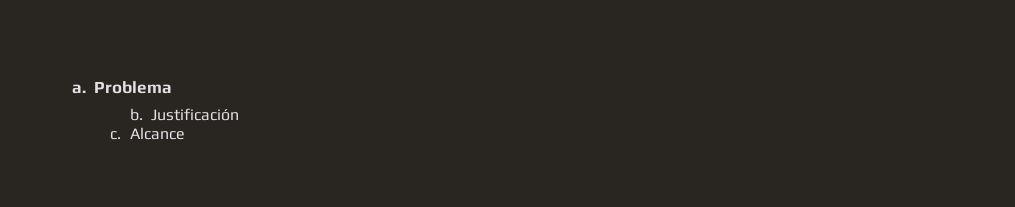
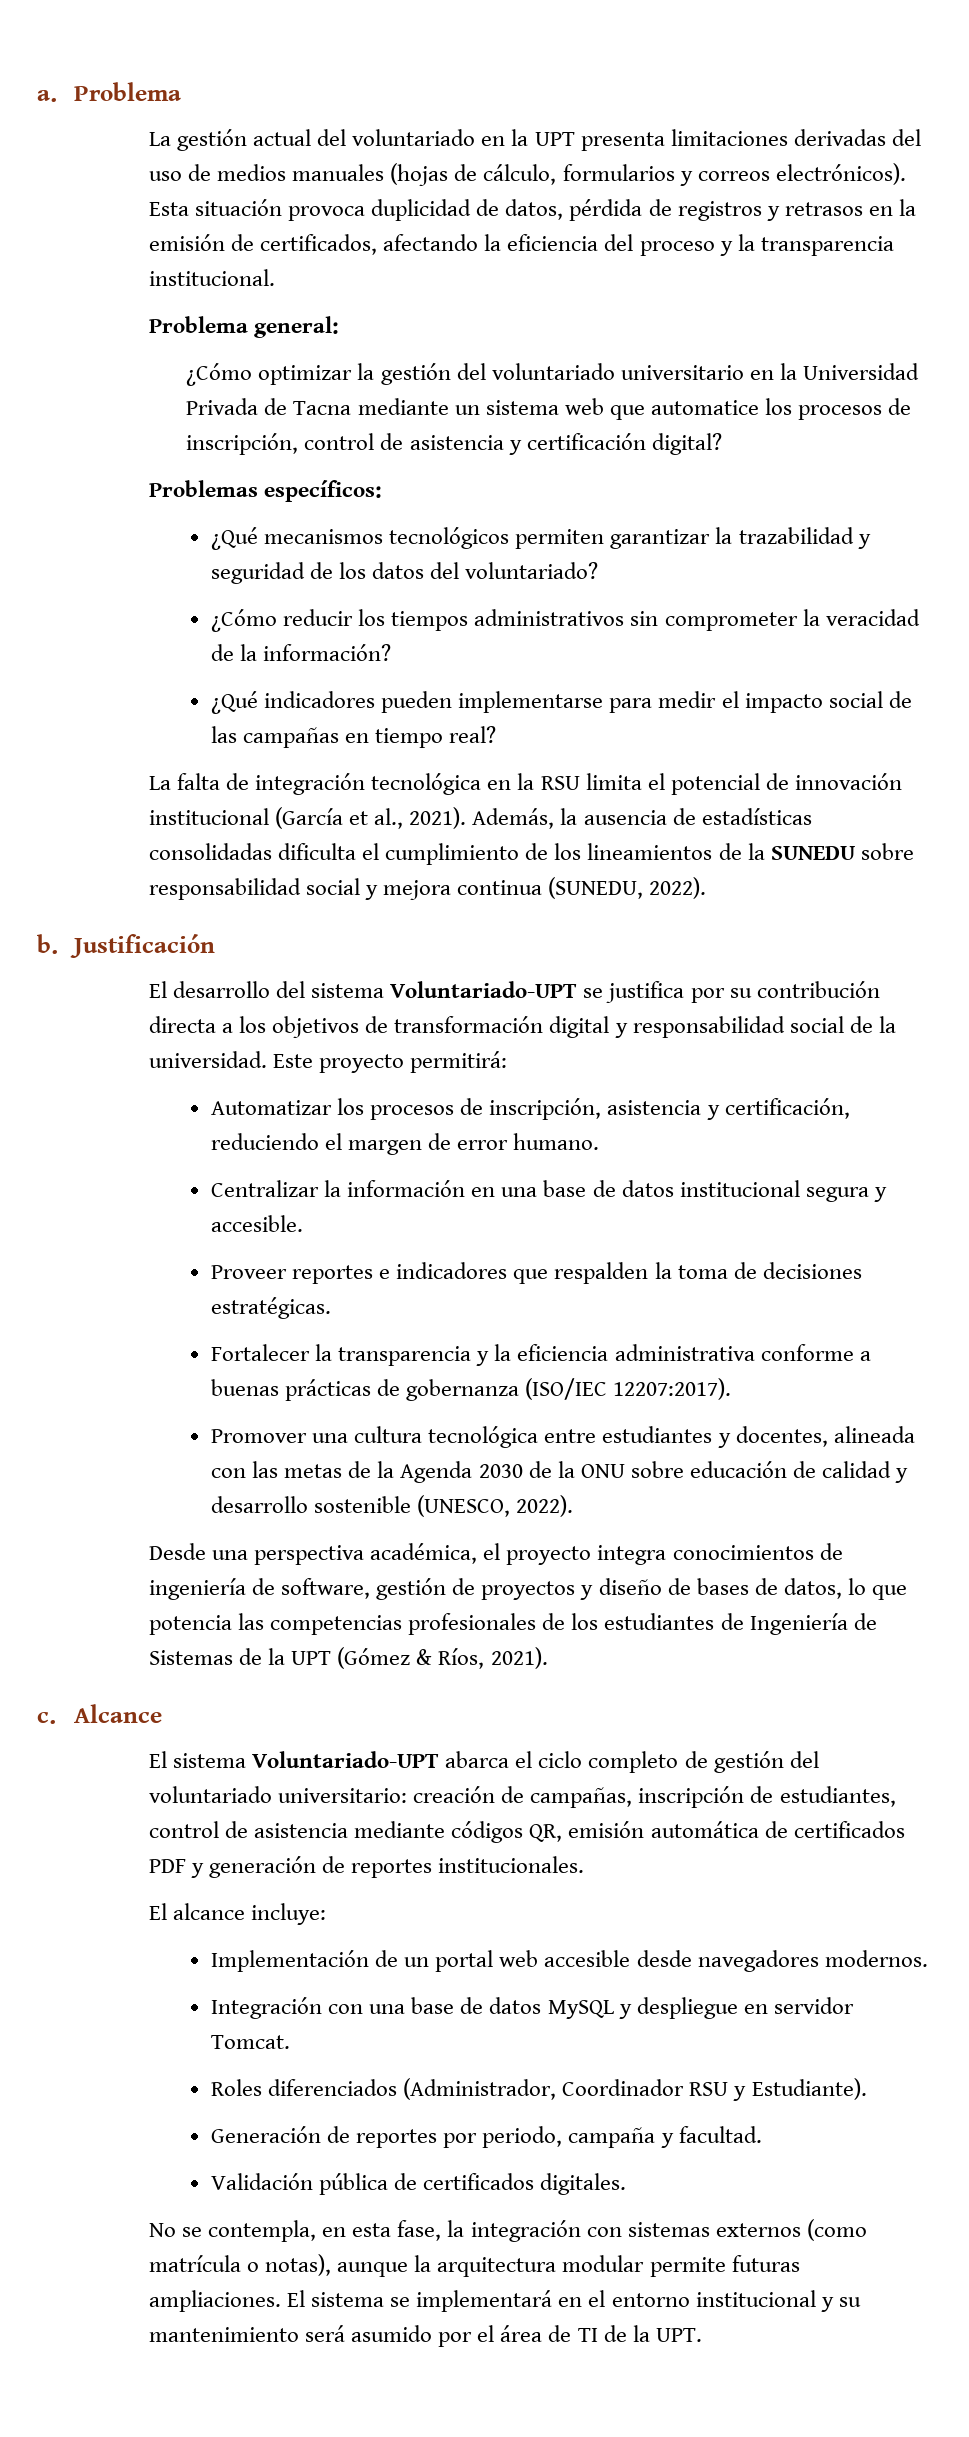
[129,108,239,121] [110,127,185,140] b. Justificación // c. Alcance -> [148,129,921,151] [148,163,906,186] [148,199,916,221] [148,234,894,256] [148,269,275,286] [148,316,340,338] [186,363,919,386] [186,398,912,420] [186,433,722,455] [148,480,383,502] [211,527,871,550] [211,562,599,584] [211,609,920,632] [211,644,392,661] [211,691,912,714] [211,726,497,748] [148,773,902,795] [148,807,812,829] [148,843,914,865] [148,877,707,900] [37,934,216,958] [148,981,880,1003] [148,1016,896,1038] [148,1051,508,1073] [211,1098,850,1120] [211,1133,600,1155] [211,1180,887,1202] [211,1215,304,1232] [211,1262,862,1284] [211,1297,332,1319] [211,1344,871,1366] [211,1378,732,1401] [211,1426,915,1448] [211,1461,909,1483] [211,1495,574,1517] [148,1543,843,1565] [148,1578,907,1600] [148,1613,877,1635] [148,1647,548,1669] [37,1704,163,1724] [148,1751,819,1773] [148,1786,896,1808] [148,1821,905,1843] [148,1856,585,1878] [148,1903,327,1925] [211,1950,928,1972] [211,1997,854,2019] [211,2035,291,2049] [211,2078,867,2101] [211,2126,762,2148] [211,2173,627,2195] [148,2219,867,2242] [148,2254,800,2277] [148,2290,861,2312] [148,2325,702,2347] La gestión actual del voluntariado en la UPT presenta limitaciones derivadas del uso de medios manuales (hojas de cálculo, formularios y correos electrónicos). Esta situación provoca duplicidad de datos, pérdida de registros y retrasos en la emisión de certificados, afectando la eficiencia del proceso y la transparencia institucional. // Problema general: // ¿Cómo optimizar la gestión del voluntariado universitario en la Universidad Privada de Tacna mediante un sistema web que automatice los procesos de inscripción, control de asistencia y certificación digital? // Problemas específicos: // ¿Qué mecanismos tecnológicos permiten garantizar la trazabilidad y seguridad de los datos del voluntariado? // ¿Cómo reducir los tiempos administrativos sin comprometer la veracidad de la información? // ¿Qué indicadores pueden implementarse para medir el impacto social de las campañas en tiempo real? // La falta de integración tecnológica en la RSU limita el potencial de innovación institucional (García et al., 2021). Además, la ausencia de estadísticas consolidadas dificulta el cumplimiento de los lineamientos de la SUNEDU sobre responsabilidad social y mejora continua (SUNEDU, 2022). // b. Justificación // El desarrollo del sistema Voluntariado-UPT se justifica por su contribución directa a los objetivos de transformación digital y responsabilidad social de la universidad. Este proyecto permitirá: // Automatizar los procesos de inscripción, asistencia y certificación, reduciendo el margen de error humano. // Centralizar la información en una base de datos institucional segura y accesible. // Proveer reportes e indicadores que respalden la toma de decisiones estratégicas. // Fortalecer la transparencia y la eficiencia administrativa conforme a buenas prácticas de gobernanza (ISO/IEC 12207:2017). // Promover una cultura tecnológica entre estudiantes y docentes, alineada con las metas de la Agenda 2030 de la ONU sobre educación de calidad y desarrollo sostenible (UNESCO, 2022). // Desde una perspectiva académica, el proyecto integra conocimientos de ingeniería de software, gestión de proyectos y diseño de bases de datos, lo que potencia las competencias profesionales de los estudiantes de Ingeniería de Sistemas de la UPT (Gómez & Ríos, 2021). // c. Alcance // El sistema Voluntariado-UPT abarca el ciclo completo de gestión del voluntariado universitario: creación de campañas, inscripción de estudiantes, control de asistencia mediante códigos QR, emisión automática de certificados PDF y generación de reportes institucionales. // El alcance incluye: // Implementación de un portal web accesible desde navegadores modernos. // Integración con una base de datos MySQL y despliegue en servidor Tomcat. // Roles diferenciados (Administrador, Coordinador RSU y Estudiante). // Generación de reportes por periodo, campaña y facultad. // Validación pública de certificados digitales. // No se contempla, en esta fase, la integración con sistemas externos (como matrícula o notas), aunque la arquitectura modular permite futuras ampliaciones. El sistema se implementará en el entorno institucional y su mantenimiento será asumido por el área de TI de la UPT.

